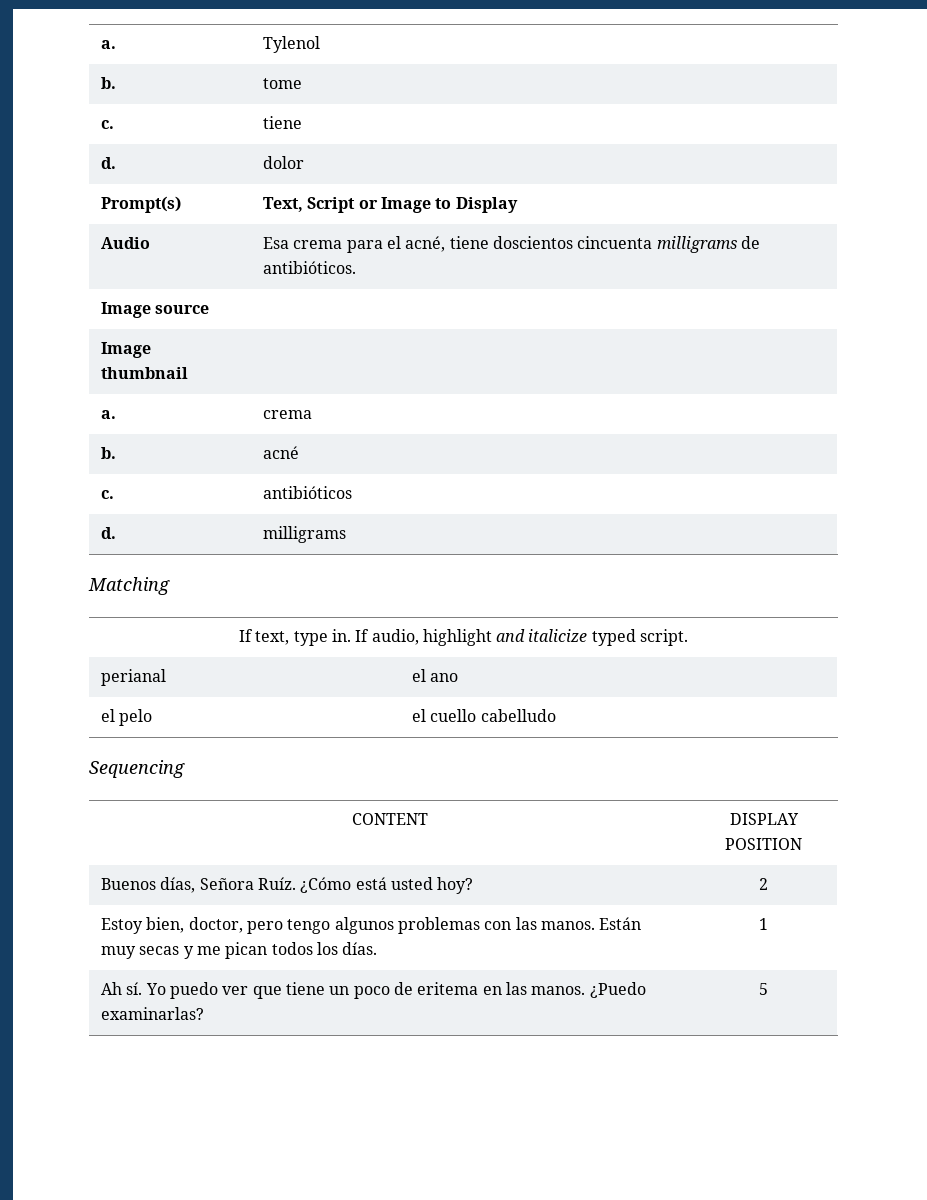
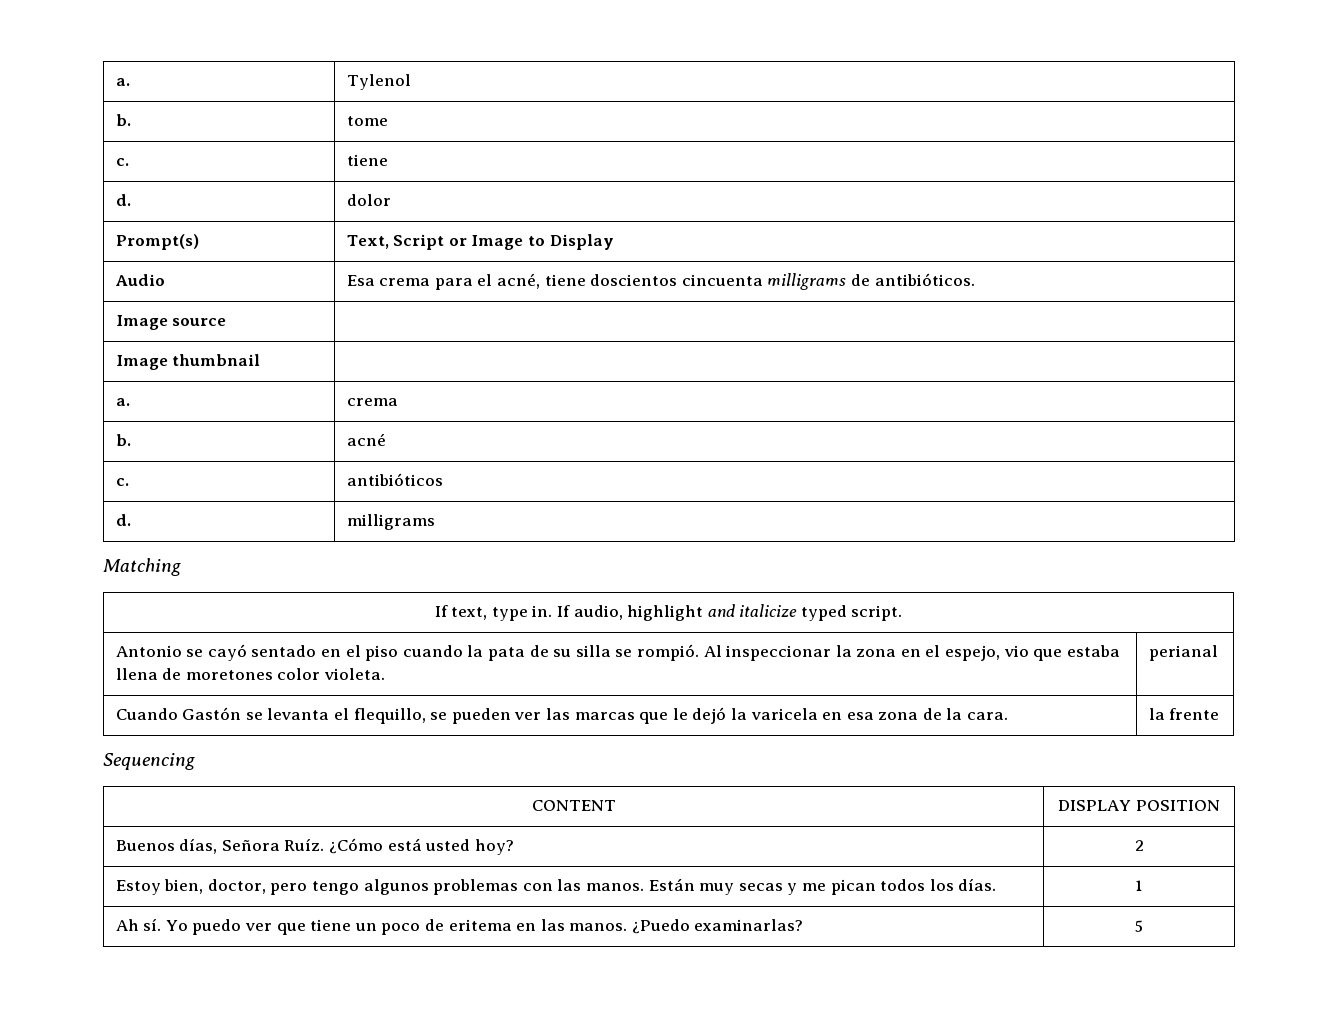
[101,669,167,686] [412,669,459,682] [101,709,153,726] [412,709,556,722] perianal | el ano // el pelo | el cuello cabelludo -> [115,644,1120,661] [115,668,386,680] [1148,645,1218,661] [115,707,1009,724] [1148,708,1220,720] Antonio se cayó sentado en el piso cuando la pata de su silla se rompió. Al inspeccionar la zona en el espejo, vio que estaba llena de moretones color violeta. | perianal // Cuando Gastón se levanta el flequillo, se pueden ver las marcas que le dejó la varicela en esa zona de la cara. | la frente

